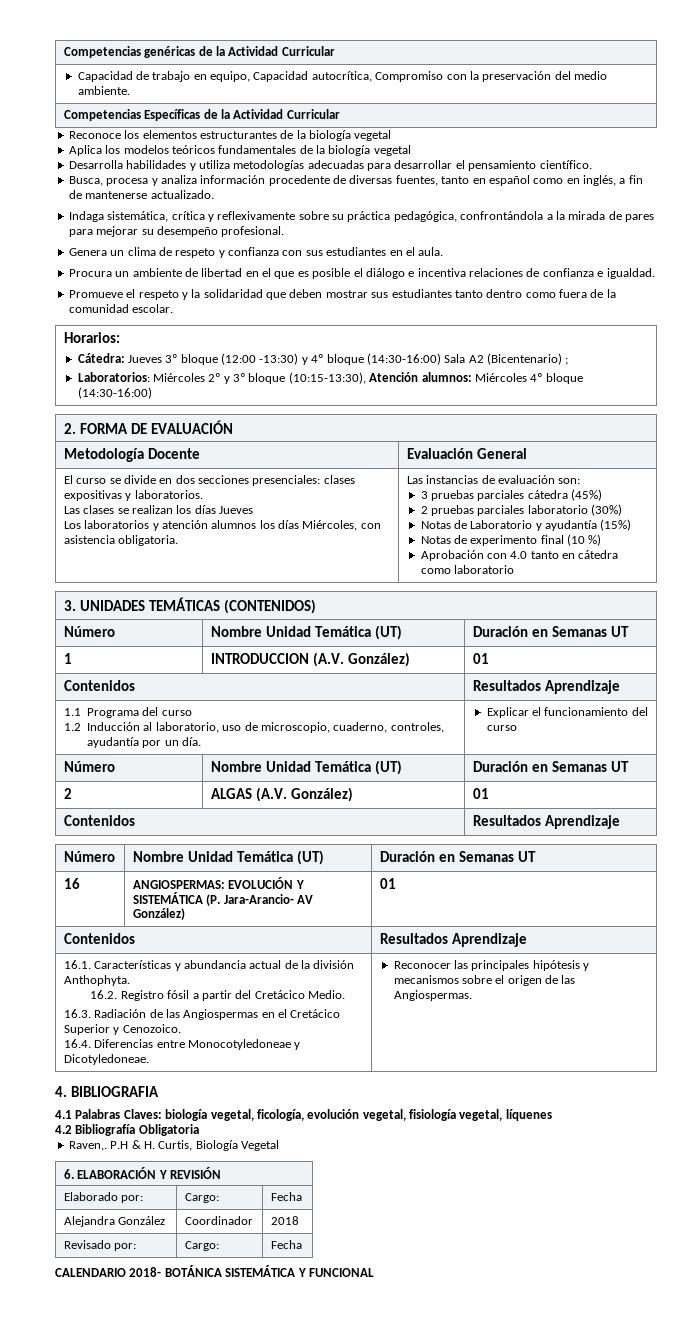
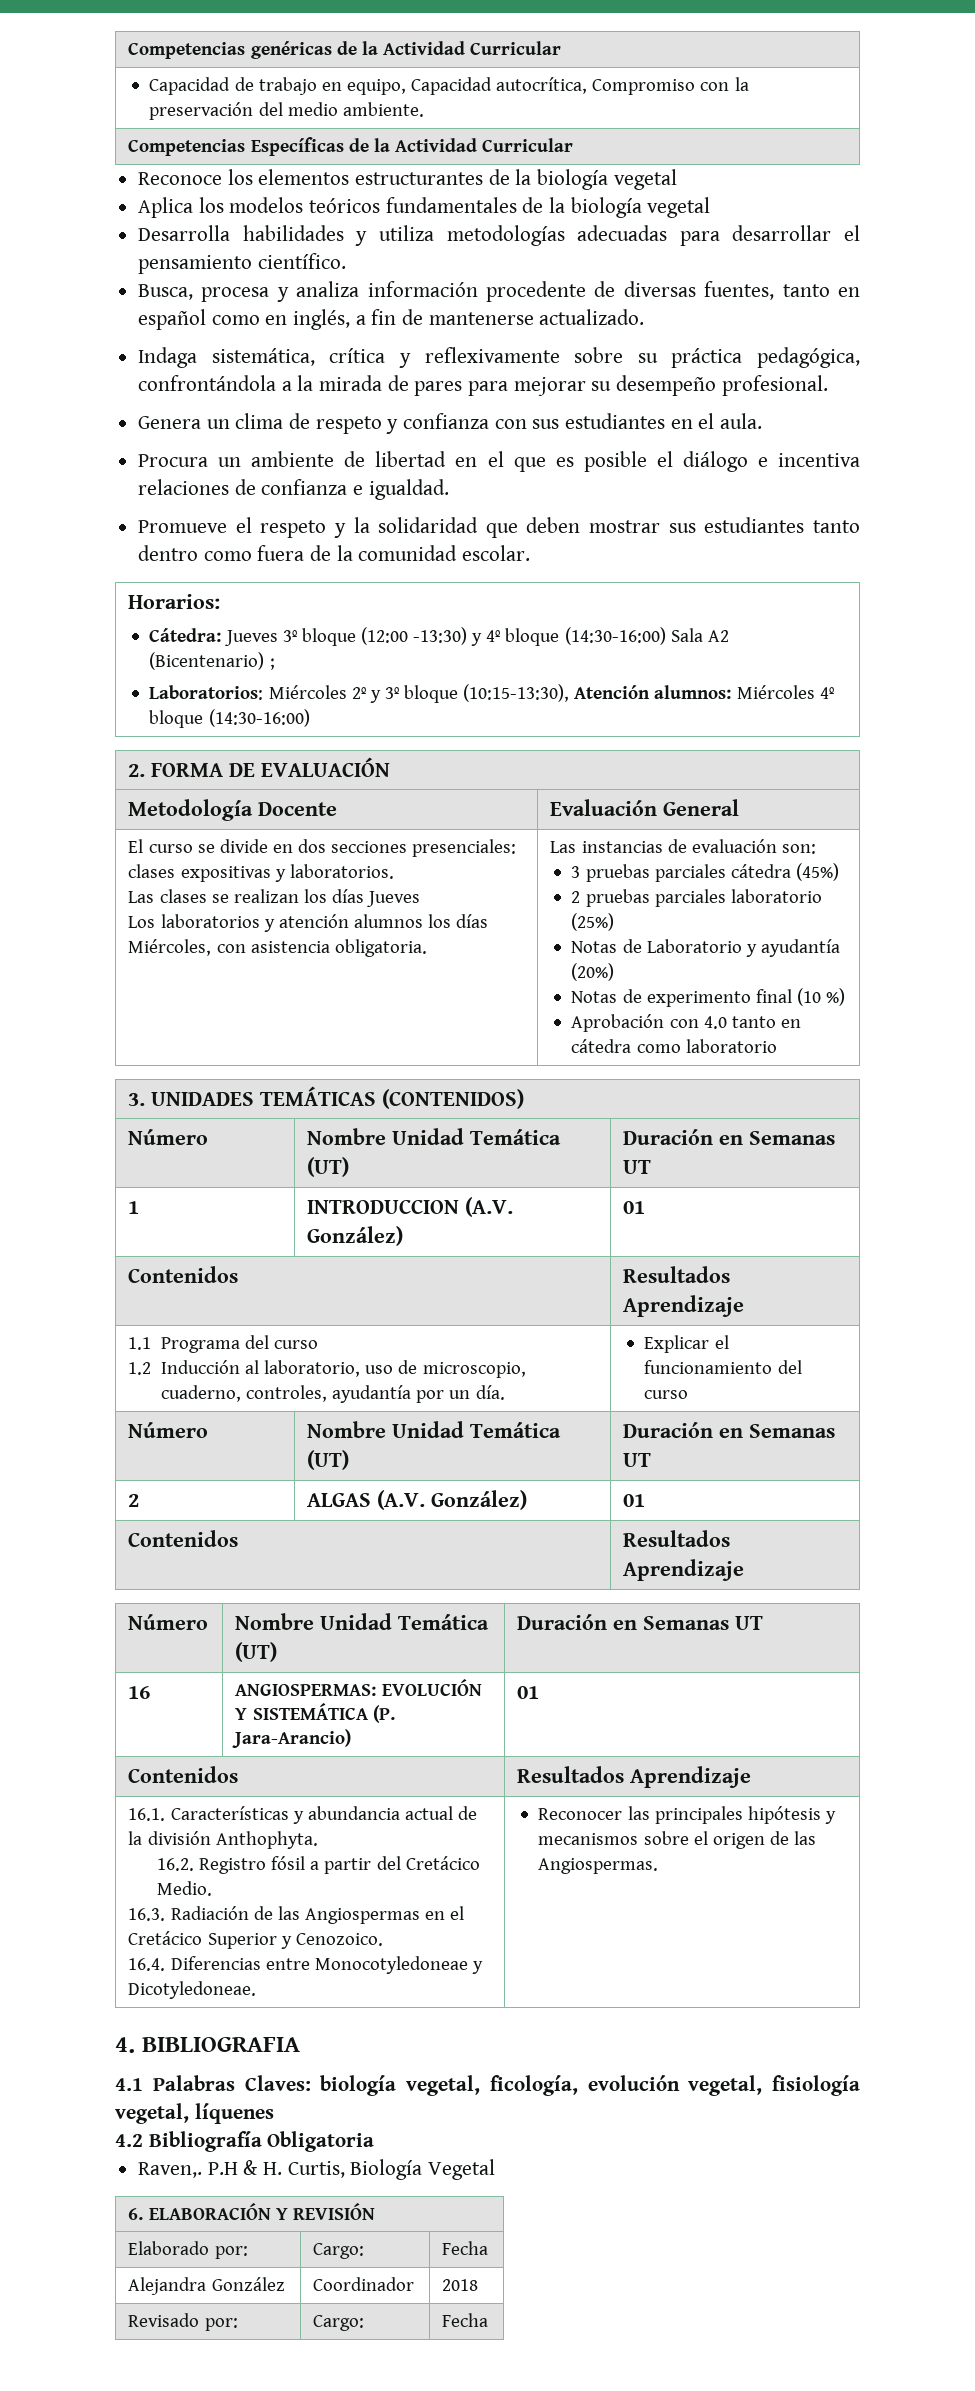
[591,504,623,516] (30%) -> [571,913,615,931] (25%)
[600,519,632,531] (15%) -> [571,963,615,981] (20%)
[223,894,313,904] [132,908,185,920] Jara-Arancio- AV González) -> [232,1729,352,1748] Jara-Arancio)
[55,1265,374,1277] // CALENDARIO 2018- BOTÁNICA SISTEMÁTICA Y FUNCIONAL -> (489, 2320) none

